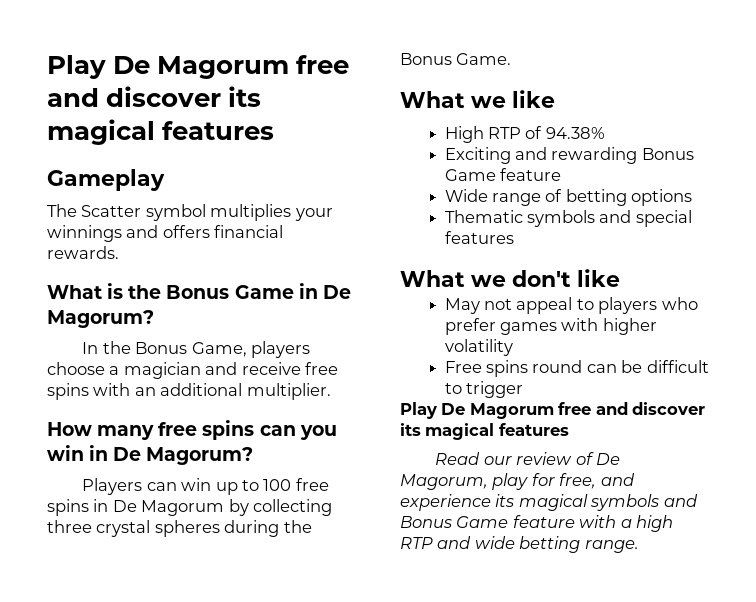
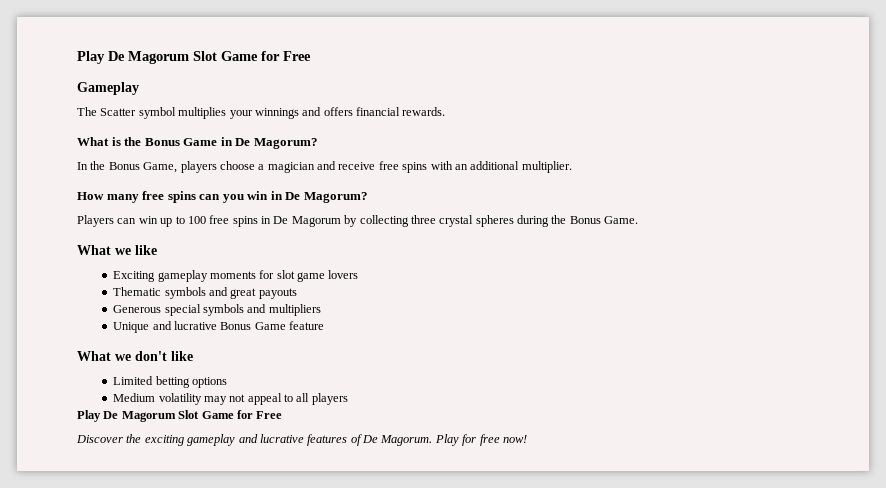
[47,55,350,79] [47,86,262,107] [47,119,275,145] Play De Magorum free and discover its magical features -> [77,51,311,64] Play De Magorum Slot Game for Free
[444,126,605,143] [444,147,694,164] [444,168,561,181] [444,189,693,206] [444,210,692,227] [444,231,514,244] [400,269,620,287] [444,298,480,314] High RTP of 94.38% // Exciting and rewarding Bonus Game feature // Wide range of betting options // Thematic symbols and special features // What we don't like // May -> [113,270,359,282] [113,287,297,299] [113,304,321,316] [113,321,325,333] [77,351,193,361] [113,376,227,388] [113,393,227,405] Exciting gameplay moments for slot game lovers // Thematic symbols and great payouts // Generous special symbols and multipliers // Unique and lucrative Bonus Game feature // What we don't like // Limited betting options // Medium volatility may
[598,297,698,314] [444,318,657,335] [444,339,513,356] [444,360,709,377] [444,381,523,398] [400,402,706,419] [400,423,569,440] [435,452,621,465] [400,473,635,490] [400,494,698,511] [400,515,674,532] [400,536,639,553] players who prefer games with higher volatility // Free spins round can be difficult to trigger // Play De Magorum free and discover its magical features // Read our review of De Magorum, play for free, and experience its magical symbols and Bonus Game feature with a high RTP and wide betting range. -> [296,393,348,405] [77,410,283,422] [76,434,527,446] all players // Play De Magorum Slot Game for Free // Discover the exciting gameplay and lucrative features of De Magorum. Play for free now!

